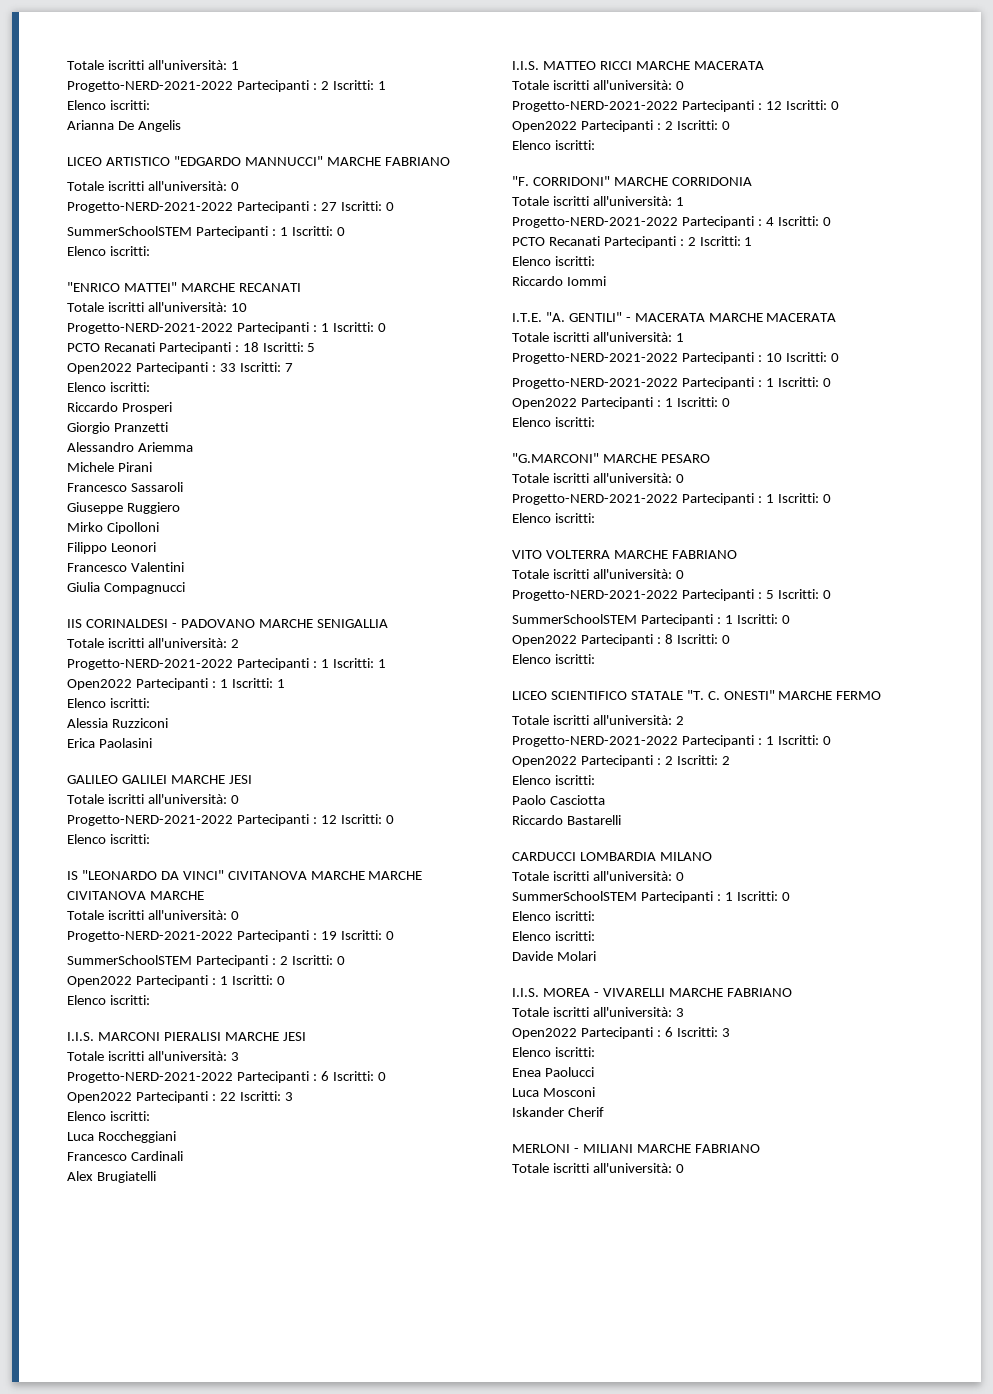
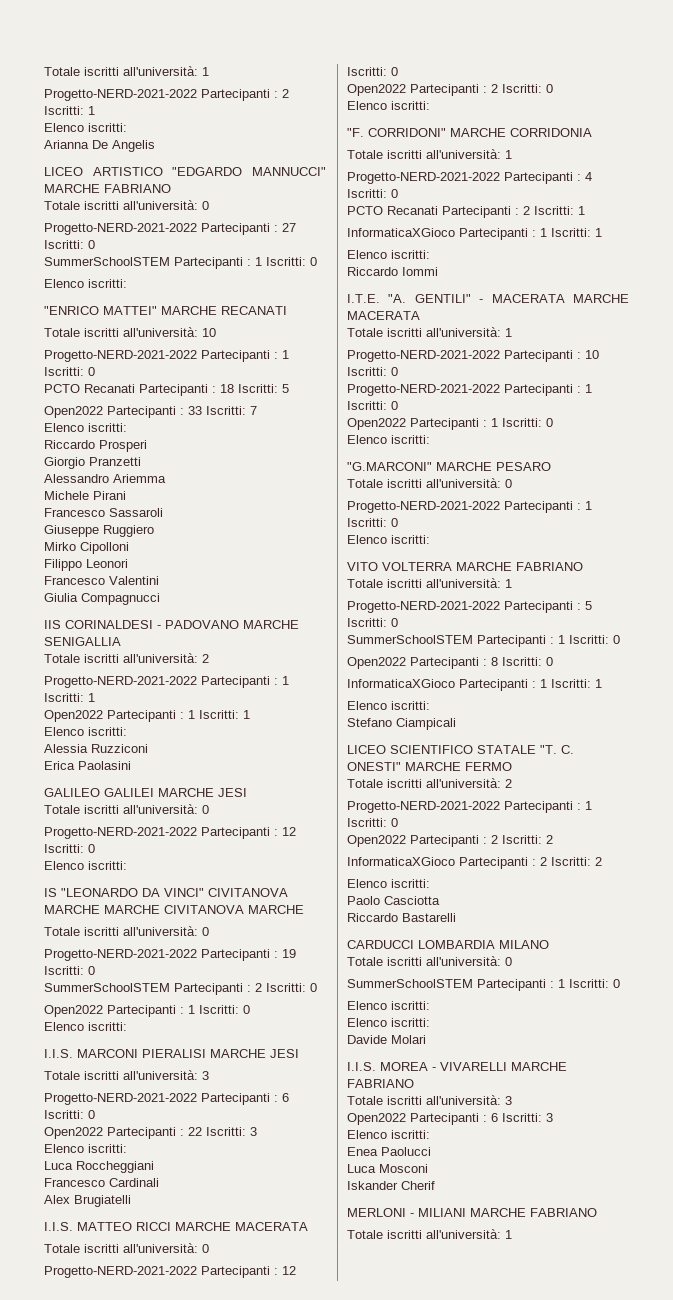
(753, 241) none -> [347,228,602,240] // InformaticaXGioco Partecipanti : 1 Iscritti: 1
[675,570,684,579] 0 -> [505,579,512,588] 1
[512,654,595,664] // Elenco iscritti: -> [347,679,602,691] [347,701,430,710] [347,718,456,730] // InformaticaXGioco Partecipanti : 1 Iscritti: 1 // Elenco iscritti: // Stefano Ciampicali
(730, 760) none -> [347,857,602,869] // InformaticaXGioco Partecipanti : 2 Iscritti: 2
[675,1164,684,1173] 0 -> [505,1230,512,1239] 1

